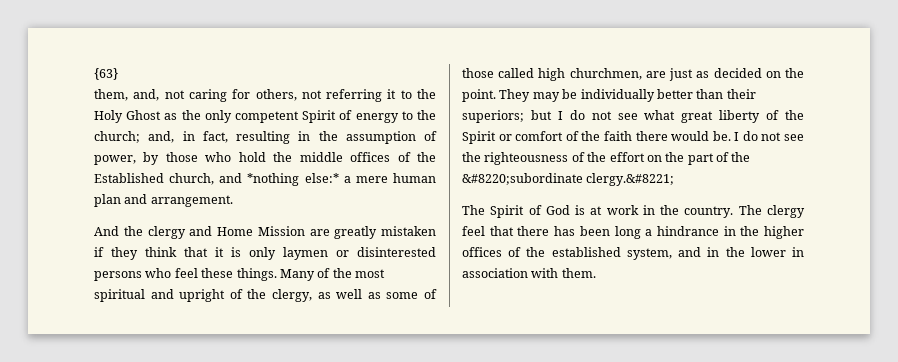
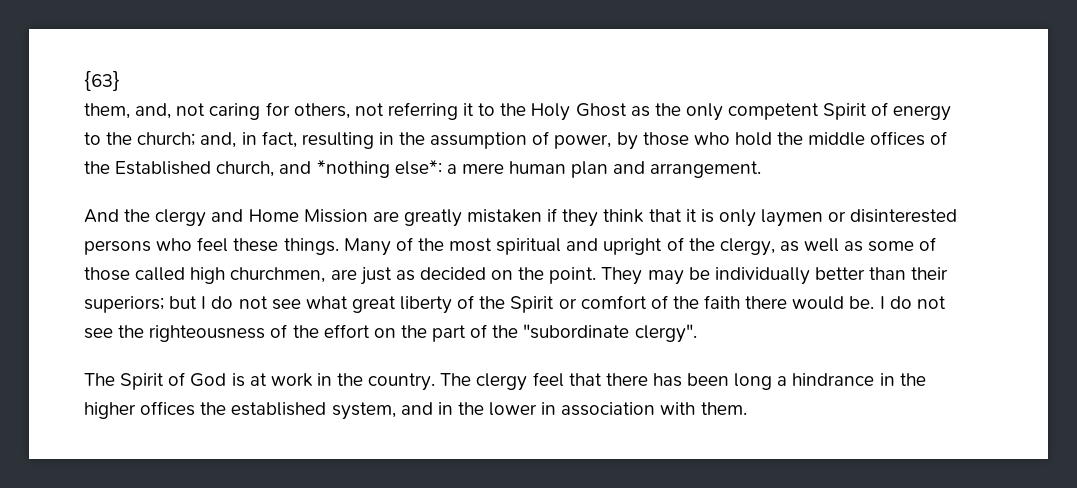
[304,173,339,183] else:* -> [394,160,442,175] else*:
[462,173,675,186] &#8220;subordinate clergy.&#8221; -> [523,324,697,343] "subordinate clergy".
[508,247,522,257] of -> (196, 408) none

